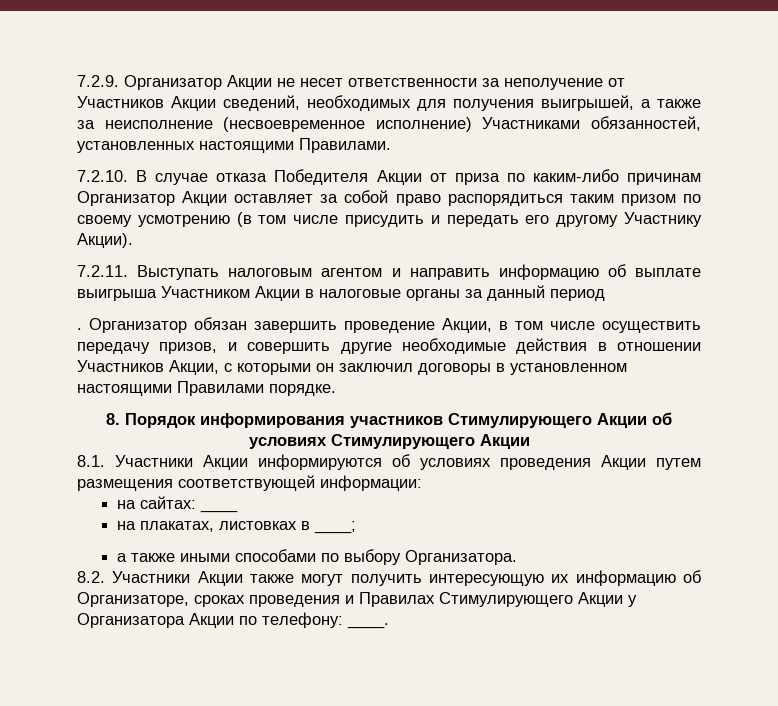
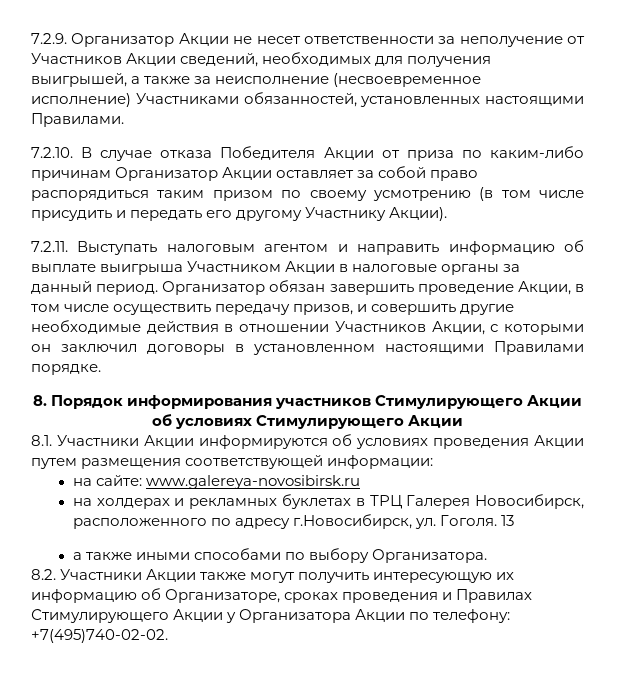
[550,289,605,301] [77,328,82,330] период // . -> [96,284,159,295] период.
[139,496,196,509] [199,509,238,513] [116,521,356,534] сайтах: ____ // на плакатах, листовках в ____; -> [96,475,361,489] [72,494,585,509] [72,514,515,529] сайте: www.galereya-novosibirsk.ru // на холдерах и рекламных буклетах в ТРЦ Галерея Новосибирск, расположенного по адресу г.Новосибирск, ул. Гоголя. 13
[347,623,389,629] ____. -> [31,629,168,643] +7(495)740-02-02.

